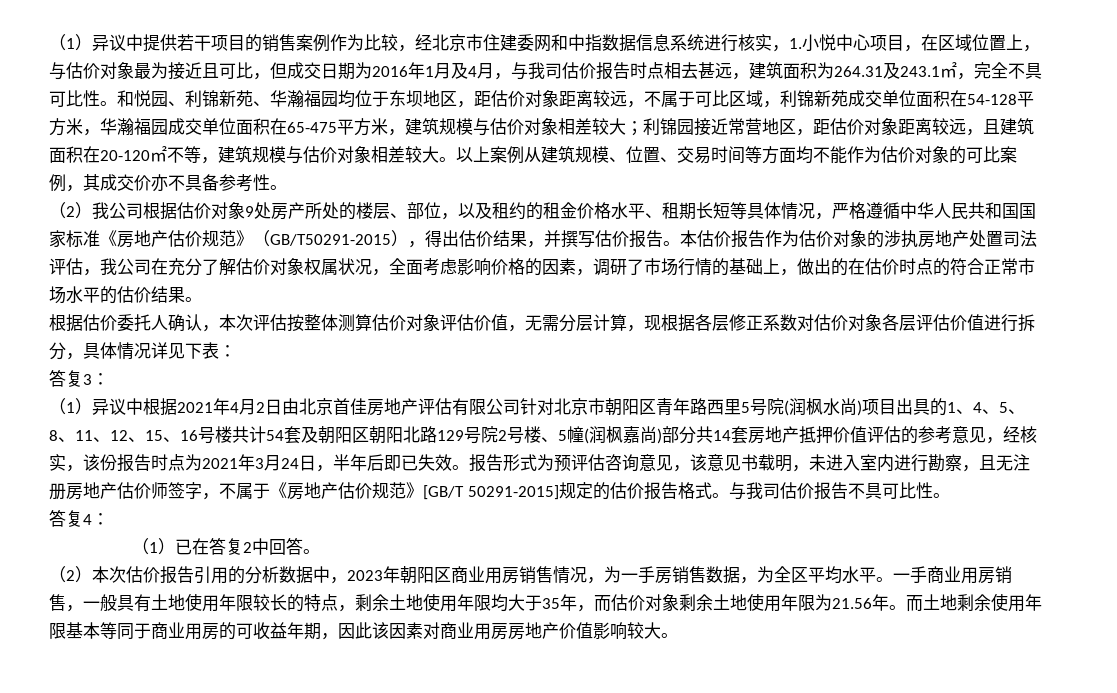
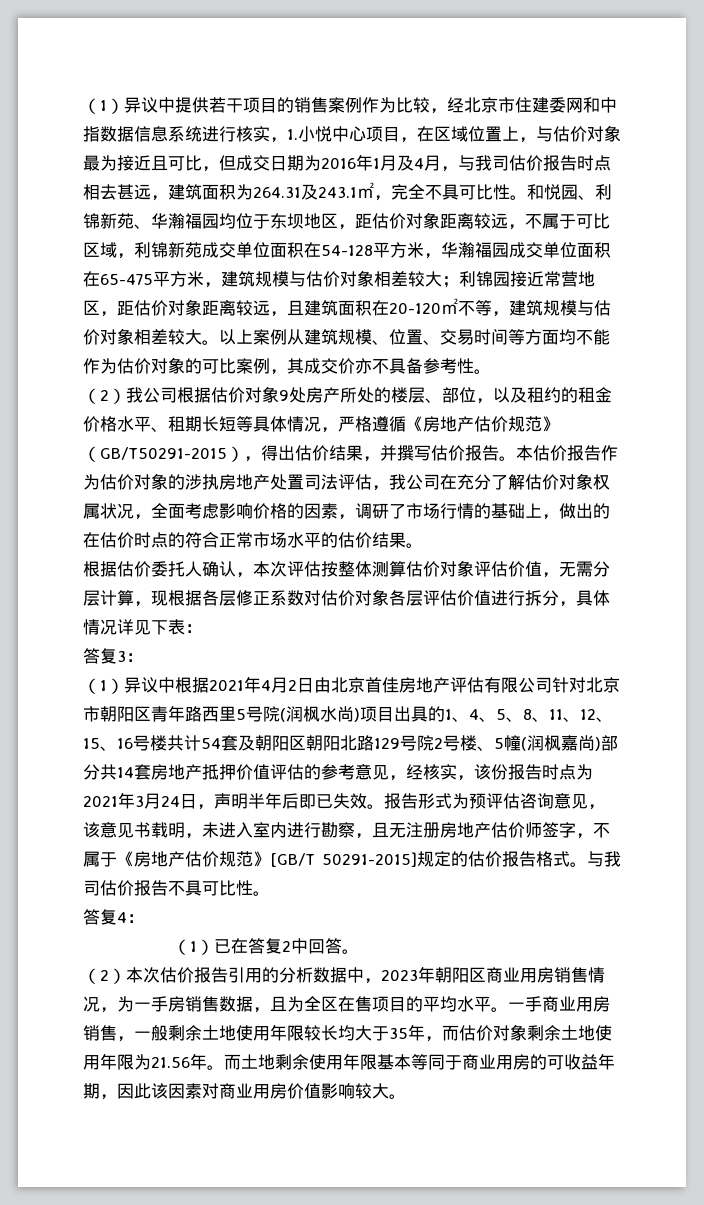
[900,202,1036,220] [49,230,100,248] 中华人民共和国国家标准 -> (406, 424) none
(333, 468) none -> [214,793,248,809] 声明
[757,566,808,583] 为全区 -> [270,996,423,1012] 且为全区在售项目的
[117,594,151,612] 具有 -> [168,1025,202,1041] 剩余
[287,593,491,612] 的特点，剩余土地使用年限 -> (338, 1033) none
[508,622,559,640] 房地产 -> (287, 1091) none

